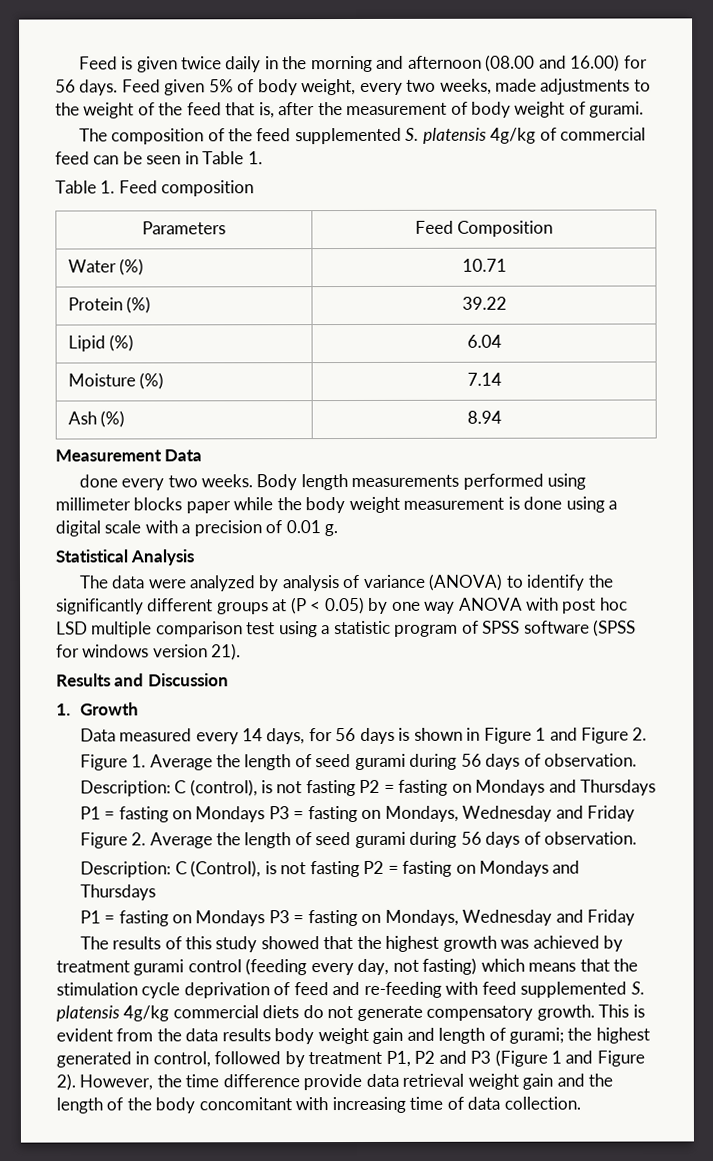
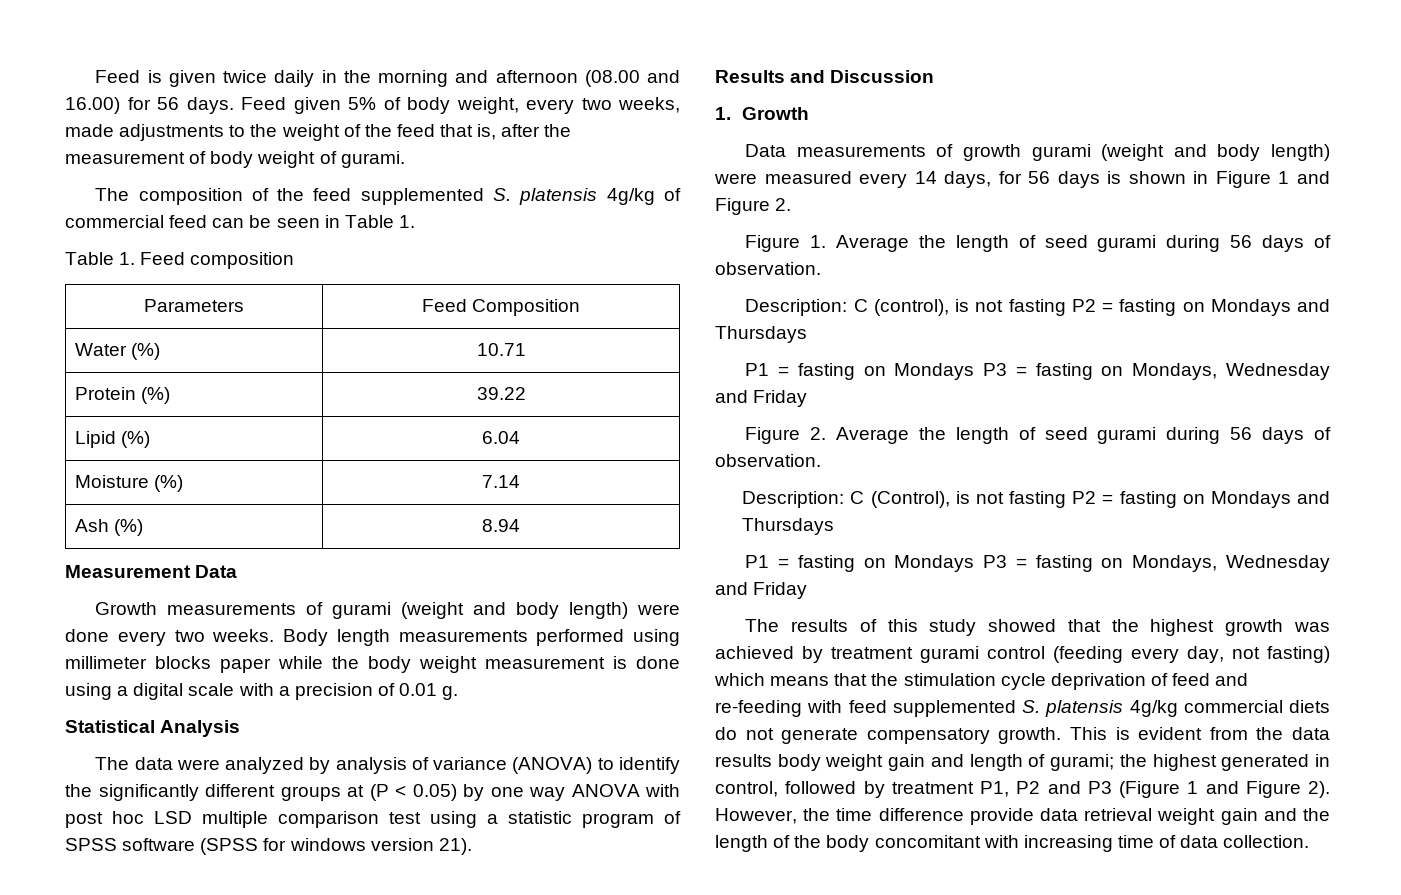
(203, 455) none -> [95,602,680,619] Growth measurements of gurami (weight and body length) were
(116, 735) none -> [796,144,1330,161] [714,173,757,184] measurements of growth gurami (weight and body length) were

